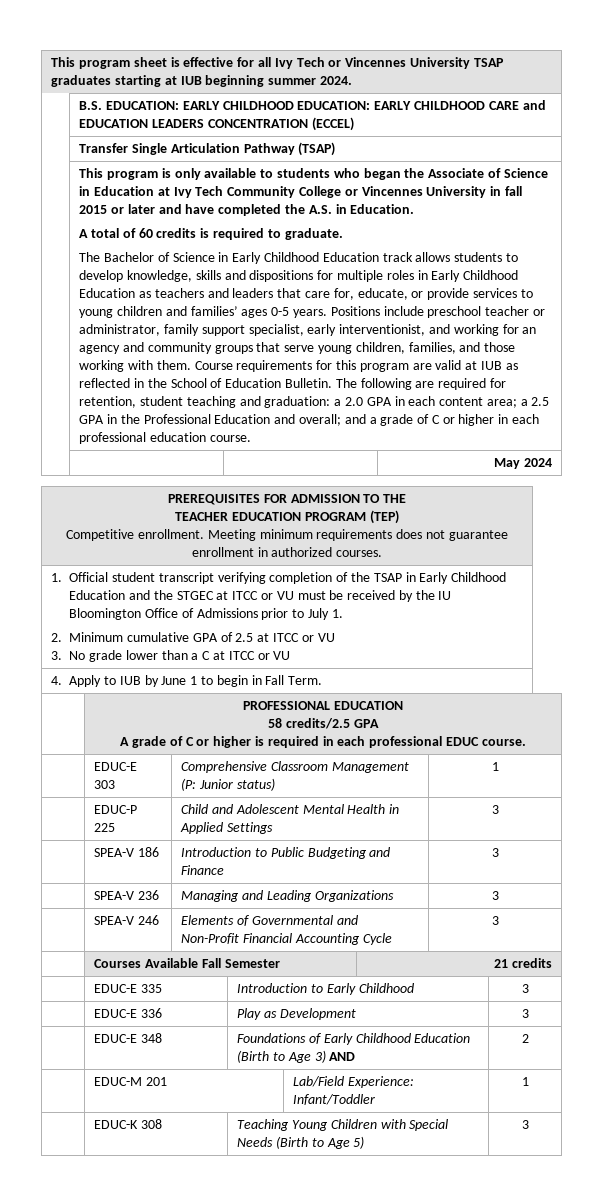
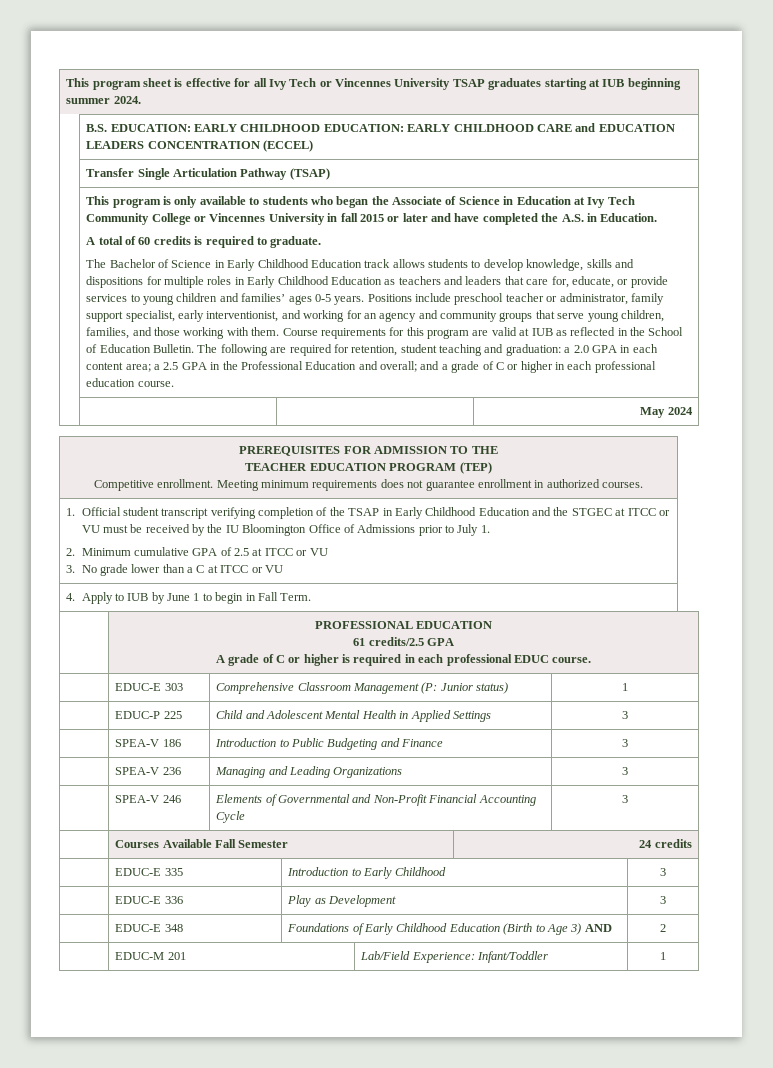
[268,718,283,728] 58 -> [353,638,366,646] 61
[493,959,508,968] 21 -> [639,840,653,848] 24
[94,1119,163,1129] [237,1119,449,1131] [237,1136,365,1149] [521,1120,529,1129] // | EDUC-K 308 | Teaching Young Children with Special Needs (Birth to Age 5) | 3 -> (666, 956) none

